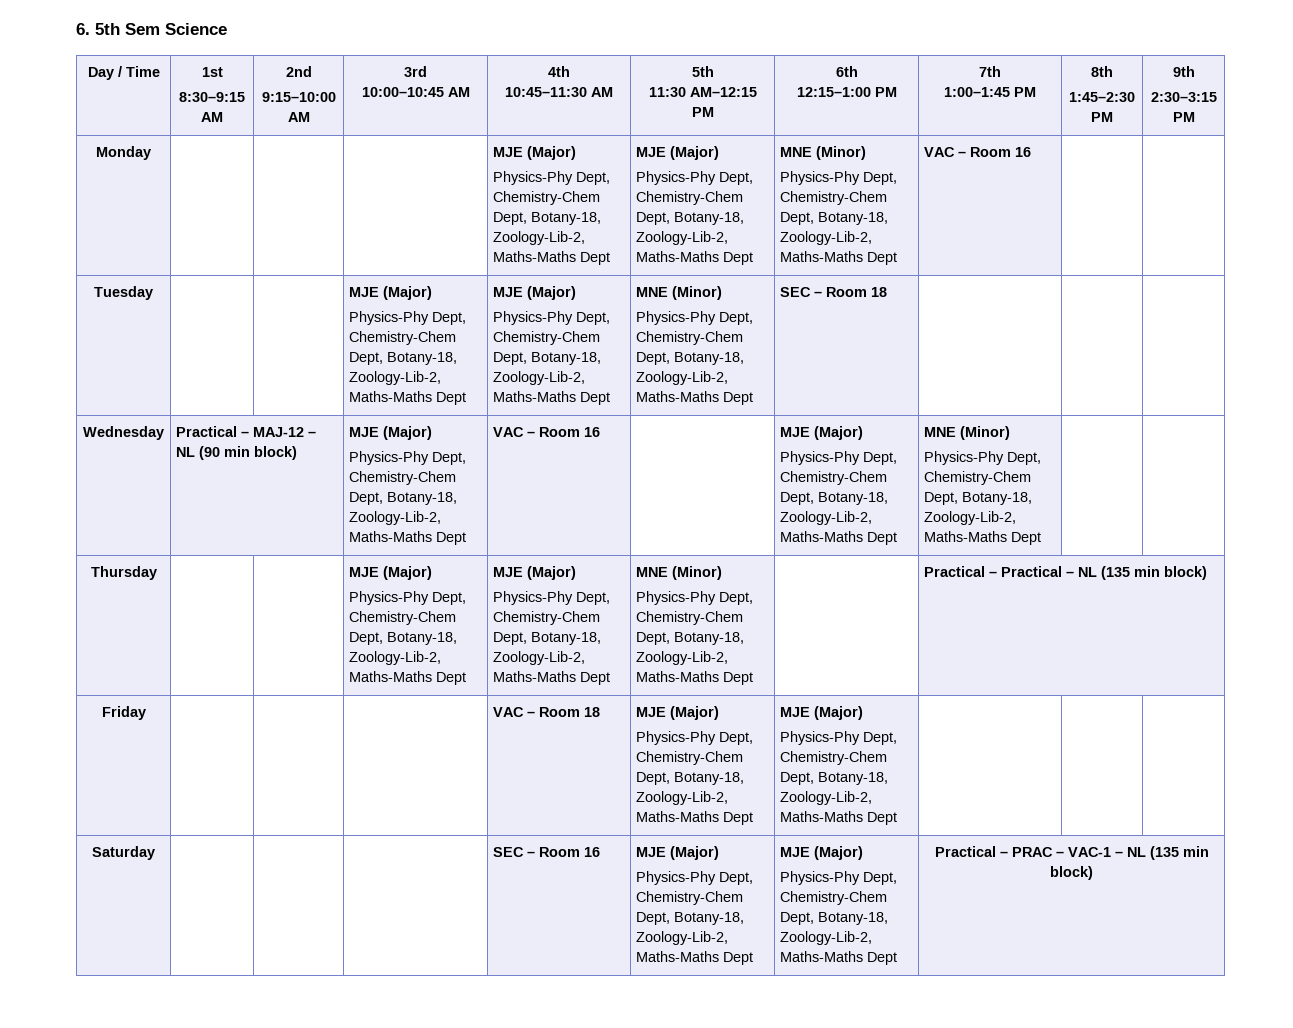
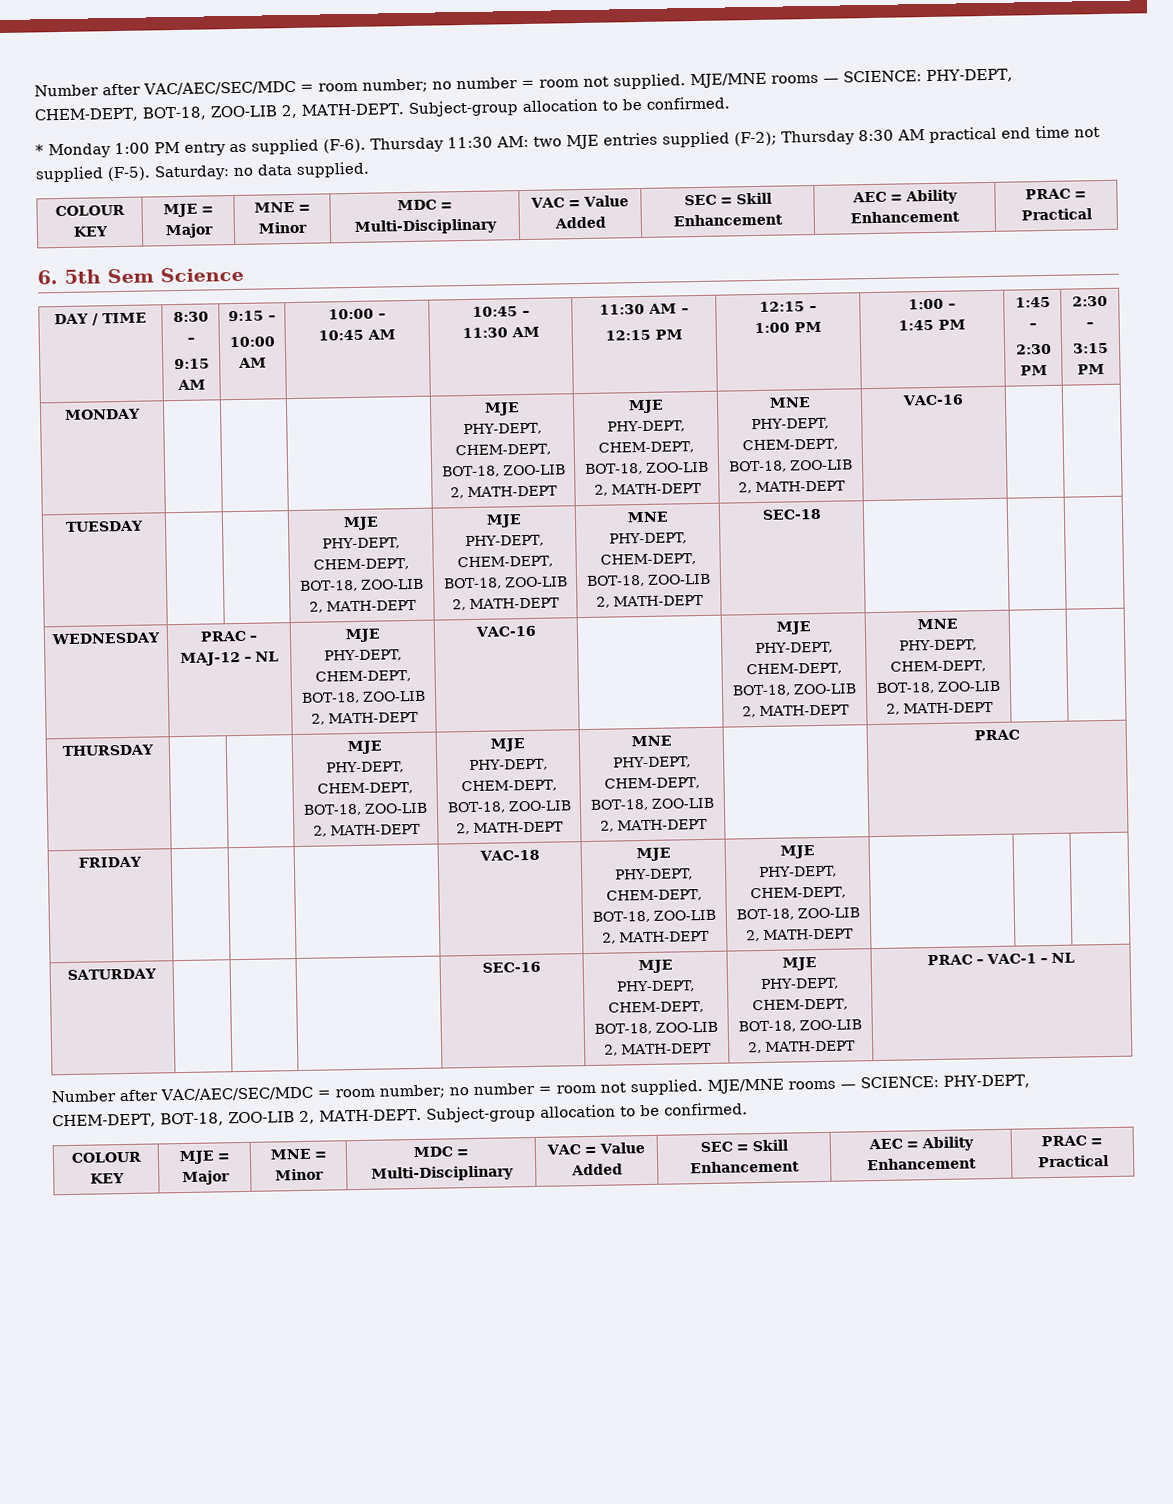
[76,23,227,35] [87,66,160,80] [201,67,223,77] [179,92,245,102] [201,112,223,122] [285,66,312,77] [261,92,336,102] [287,112,310,122] [404,66,427,77] [361,87,470,97] [548,66,570,77] [505,87,613,97] [691,66,714,77] [648,87,757,97] [691,107,714,117] [835,66,858,77] [796,87,897,97] [979,66,1001,77] [944,87,1036,97] [1091,66,1113,77] [1069,92,1135,102] [1091,112,1113,122] [1172,66,1195,77] [1150,92,1217,102] 6. 5th Sem Science // Day / Time | 1st // 8:30–9:15 AM | 2nd // 9:15–10:00 AM | 3rd // 10:00–10:45 AM | 4th // 10:45–11:30 AM | 5th // 11:30 AM–12:15 PM | 6th // 12:15–1:00 PM | 7th // 1:00–1:45 PM | 8th // 1:45–2:30 PM | 9th // 2:30–3:15 -> [34,68,1013,97] [34,96,730,123] [35,125,1100,159] [35,161,370,183] [54,204,125,217] [72,226,109,237] [162,203,214,218] [164,223,214,239] [253,201,311,213] [258,221,307,234] [396,199,453,211] [353,218,498,235] [530,195,629,208] [553,216,606,229] [683,192,772,206] [673,213,783,227] [851,189,958,205] [850,210,960,224] [1025,188,1087,200] [1020,208,1092,221] [37,266,244,285] [54,312,147,326] [172,311,209,323] [186,337,195,343] [173,358,210,370] [176,379,206,391] [228,310,276,322] [229,336,275,348] [238,357,267,368] [327,308,386,320] [317,329,396,341] [471,306,530,317] [461,326,540,339] [599,303,689,315] [605,329,683,341] [759,301,817,312] [754,321,822,334] [908,298,956,310] [898,319,966,331] [1014,296,1051,308] [1028,323,1037,329] [1015,343,1052,355] [1019,364,1048,376] [1072,295,1108,307] [1086,322,1094,328] [1073,342,1109,354] Number after VAC/AEC/SEC/MDC = room number; no number = room not supplied. MJE/MNE rooms — SCIENCE: PHY-DEPT, CHEM-DEPT, BOT-18, ZOO-LIB 2, MATH-DEPT. Subject-group allocation to be confirmed. // * Monday 1:00 PM entry as supplied (F-6). Thursday 11:30 AM: two MJE entries supplied (F-2); Thursday 8:30 AM practical end time not supplied (F-5). Saturday: no data supplied. // COLOUR KEY | MJE = Major | MNE = Minor | MDC = Multi-Disciplinary | VAC = Value Added | SEC = Skill Enhancement | AEC = Ability Enhancement | PRAC = Practical // 6. 5th Sem Science // DAY / TIME | 8:30 – // 9:15 AM | 9:15 – // 10:00 AM | 10:00 – // 10:45 AM | 10:45 – // 11:30 AM | 11:30 AM – // 12:15 PM | 12:15 – // 1:00 PM | 1:00 – // 1:45 PM | 1:45 – // 2:30 PM | 2:30 – // 3:15
[96,146,151,160] [493,146,577,160] [493,171,611,185] [493,191,601,205] [493,212,602,225] [493,231,586,245] [493,251,611,265] [636,146,720,160] [636,171,754,185] [636,191,744,205] [636,212,745,225] [636,231,729,245] [636,251,754,265] [780,146,867,160] [780,171,898,185] [780,191,888,205] [780,212,889,225] [780,231,873,245] [780,251,898,265] [924,147,1032,157] [94,286,153,300] [349,286,433,300] [349,311,467,325] [349,331,457,345] [349,352,458,365] [349,371,442,385] [349,391,467,405] [493,286,577,300] [493,311,611,325] [493,331,601,345] [493,352,602,365] [493,371,586,385] [493,391,611,405] [636,286,723,300] [636,311,754,325] [636,331,744,345] [636,352,745,365] [636,371,729,385] [636,391,754,405] [780,287,888,297] [83,426,164,440] [176,426,317,437] [176,446,298,460] [349,426,433,440] [349,451,467,465] [349,471,457,485] [349,492,458,505] [349,511,442,525] [349,531,467,545] [493,427,601,437] [780,426,864,440] [780,451,898,465] [780,471,888,485] [780,492,889,505] [780,511,873,525] [780,531,898,545] [924,426,1011,440] [924,451,1042,465] [924,471,1032,485] [924,492,1033,505] [924,511,1017,525] [924,531,1042,545] [90,566,157,580] [349,566,433,580] [349,591,467,605] [349,611,457,625] [349,632,458,645] [349,651,442,665] [349,671,467,685] [493,566,577,580] [493,591,611,605] [493,611,601,625] [493,632,602,645] [493,651,586,665] [493,671,611,685] [636,566,723,580] [636,591,754,605] [636,611,744,625] [636,632,745,645] [636,651,729,665] [636,671,754,685] [924,566,1208,580] [101,706,146,720] [493,707,601,717] [636,706,720,720] [636,731,754,745] [636,751,744,765] [636,772,745,785] [636,791,729,805] [636,811,754,825] [780,706,864,720] [780,731,898,745] [780,751,888,765] [780,772,889,785] [780,791,873,805] [780,811,898,825] [92,846,155,860] [493,847,601,857] [636,846,720,860] [636,871,754,885] [636,891,744,905] [636,912,745,925] [636,931,729,945] [636,951,754,965] [780,846,864,860] [780,871,898,885] [780,891,888,905] [780,912,889,925] [780,931,873,945] [780,951,898,965] [934,846,1008,857] Monday | | | | MJE (Major) // Physics-Phy Dept, Chemistry-Chem Dept, Botany-18, Zoology-Lib-2, Maths-Maths Dept | MJE (Major) // Physics-Phy Dept, Chemistry-Chem Dept, Botany-18, Zoology-Lib-2, Maths-Maths Dept | MNE (Minor) // Physics-Phy Dept, Chemistry-Chem Dept, Botany-18, Zoology-Lib-2, Maths-Maths Dept | VAC – Room 16 | | // Tuesday | | | MJE (Major) // Physics-Phy Dept, Chemistry-Chem Dept, Botany-18, Zoology-Lib-2, Maths-Maths Dept | MJE (Major) // Physics-Phy Dept, Chemistry-Chem Dept, Botany-18, Zoology-Lib-2, Maths-Maths Dept | MNE (Minor) // Physics-Phy Dept, Chemistry-Chem Dept, Botany-18, Zoology-Lib-2, Maths-Maths Dept | SEC – Room 18 | | | // Wednesday | Practical – MAJ-12 – NL (90 min block) | MJE (Major) // Physics-Phy Dept, Chemistry-Chem Dept, Botany-18, Zoology-Lib-2, Maths-Maths Dept | VAC – Room 16 | | MJE (Major) // Physics-Phy Dept, Chemistry-Chem Dept, Botany-18, Zoology-Lib-2, Maths-Maths Dept | MNE (Minor) // Physics-Phy Dept, Chemistry-Chem Dept, Botany-18, Zoology-Lib-2, Maths-Maths Dept | | // Thursday | | | MJE (Major) // Physics-Phy Dept, Chemistry-Chem Dept, Botany-18, Zoology-Lib-2, Maths-Maths Dept | MJE (Major) // Physics-Phy Dept, Chemistry-Chem Dept, Botany-18, Zoology-Lib-2, Maths-Maths Dept | MNE (Minor) // Physics-Phy Dept, Chemistry-Chem Dept, Botany-18, Zoology-Lib-2, Maths-Maths Dept | | Practical – Practical – NL (135 min block) // Friday | | | | VAC – Room 18 | MJE (Major) // Physics-Phy Dept, Chemistry-Chem Dept, Botany-18, Zoology-Lib-2, Maths-Maths Dept | MJE (Major) // Physics-Phy Dept, Chemistry-Chem Dept, Botany-18, Zoology-Lib-2, Maths-Maths Dept | | | // Saturday | | | | SEC – Room 16 | MJE (Major) // Physics-Phy Dept, Chemistry-Chem Dept, Botany-18, Zoology-Lib-2, Maths-Maths Dept | MJE (Major) // Physics-Phy Dept, Chemistry-Chem Dept, Botany-18, Zoology-Lib-2, Maths-Maths Dept | Practical – -> [65,408,141,420] [484,402,520,416] [463,422,543,436] [454,443,551,457] [441,464,566,478] [450,485,558,499] [627,399,664,414] [606,420,686,433] [598,441,695,454] [585,461,709,475] [593,482,702,496] [768,397,811,408] [750,417,830,431] [742,438,839,452] [729,459,853,473] [737,480,846,494] [902,394,965,406] [65,520,144,532] [342,516,379,531] [321,537,401,550] [313,558,410,571] [300,578,424,592] [308,599,417,613] [486,514,522,528] [465,534,545,548] [456,555,553,569] [442,576,568,590] [452,597,560,611] [626,511,669,523] [608,532,688,545] [600,553,697,566] [586,573,711,587] [595,594,704,608] [761,508,822,520] [51,632,161,645] [200,630,258,642] [180,651,279,667] [344,628,381,643] [323,649,403,662] [315,670,412,683] [301,690,426,704] [310,711,419,725] [474,625,536,637] [775,621,811,635] [754,641,834,655] [746,662,843,676] [732,683,857,697] [741,704,850,718] [916,618,958,630] [898,639,978,652] [890,660,987,673] [876,680,1001,694] [885,701,994,715] [62,744,154,757] [346,740,382,755] [325,761,405,774] [317,781,414,795] [303,802,428,816] [312,823,421,837] [490,738,525,752] [469,758,549,772] [460,779,557,793] [446,800,572,814] [456,821,564,835] [630,735,672,747] [612,756,692,769] [604,777,701,790] [590,797,714,811] [599,818,708,832] [973,729,1020,741] [78,856,142,868] [478,849,540,861] [635,847,671,862] [614,868,694,881] [606,889,703,902] [592,909,716,923] [601,930,710,944] [779,845,815,859] [758,865,838,879] [750,886,847,900] [736,907,860,921] [745,928,854,942] [67,968,157,980] [482,961,541,973] [637,959,673,974] [615,980,696,993] [608,1001,705,1014] [594,1021,718,1035] [603,1042,712,1056] [781,957,817,971] [759,977,840,991] [752,998,849,1012] [738,1019,862,1033] [747,1040,856,1054] MONDAY | | | | MJE // PHY-DEPT, CHEM-DEPT, BOT-18, ZOO-LIB 2, MATH-DEPT | MJE // PHY-DEPT, CHEM-DEPT, BOT-18, ZOO-LIB 2, MATH-DEPT | MNE // PHY-DEPT, CHEM-DEPT, BOT-18, ZOO-LIB 2, MATH-DEPT | VAC-16 | | // TUESDAY | | | MJE // PHY-DEPT, CHEM-DEPT, BOT-18, ZOO-LIB 2, MATH-DEPT | MJE // PHY-DEPT, CHEM-DEPT, BOT-18, ZOO-LIB 2, MATH-DEPT | MNE // PHY-DEPT, CHEM-DEPT, BOT-18, ZOO-LIB 2, MATH-DEPT | SEC-18 | | | // WEDNESDAY | PRAC – MAJ-12 – NL | MJE // PHY-DEPT, CHEM-DEPT, BOT-18, ZOO-LIB 2, MATH-DEPT | VAC-16 | | MJE // PHY-DEPT, CHEM-DEPT, BOT-18, ZOO-LIB 2, MATH-DEPT | MNE // PHY-DEPT, CHEM-DEPT, BOT-18, ZOO-LIB 2, MATH-DEPT | | // THURSDAY | | | MJE // PHY-DEPT, CHEM-DEPT, BOT-18, ZOO-LIB 2, MATH-DEPT | MJE // PHY-DEPT, CHEM-DEPT, BOT-18, ZOO-LIB 2, MATH-DEPT | MNE // PHY-DEPT, CHEM-DEPT, BOT-18, ZOO-LIB 2, MATH-DEPT | | PRAC // FRIDAY | | | | VAC-18 | MJE // PHY-DEPT, CHEM-DEPT, BOT-18, ZOO-LIB 2, MATH-DEPT | MJE // PHY-DEPT, CHEM-DEPT, BOT-18, ZOO-LIB 2, MATH-DEPT | | | // SATURDAY | | | | SEC-16 | MJE // PHY-DEPT, CHEM-DEPT, BOT-18, ZOO-LIB 2, MATH-DEPT | MJE // PHY-DEPT, CHEM-DEPT, BOT-18, ZOO-LIB 2, MATH-DEPT |
[1149,846,1209,860] [1050,866,1093,880] (135 min block) -> [51,1074,1030,1103] [52,1102,748,1129] [70,1151,142,1163] [89,1173,125,1184] [178,1150,230,1165] [181,1170,230,1186] [269,1148,327,1160] [275,1168,324,1181] [412,1146,469,1158] [370,1165,514,1182] [546,1142,645,1155] [570,1163,623,1176] [699,1139,788,1153] [690,1160,800,1174] [867,1136,974,1152] [867,1157,977,1171] [1041,1135,1103,1147] [1037,1155,1109,1168] // Number after VAC/AEC/SEC/MDC = room number; no number = room not supplied. MJE/MNE rooms — SCIENCE: PHY-DEPT, CHEM-DEPT, BOT-18, ZOO-LIB 2, MATH-DEPT. Subject-group allocation to be confirmed. // COLOUR KEY | MJE = Major | MNE = Minor | MDC = Multi-Disciplinary | VAC = Value Added | SEC = Skill Enhancement | AEC = Ability Enhancement | PRAC = Practical

